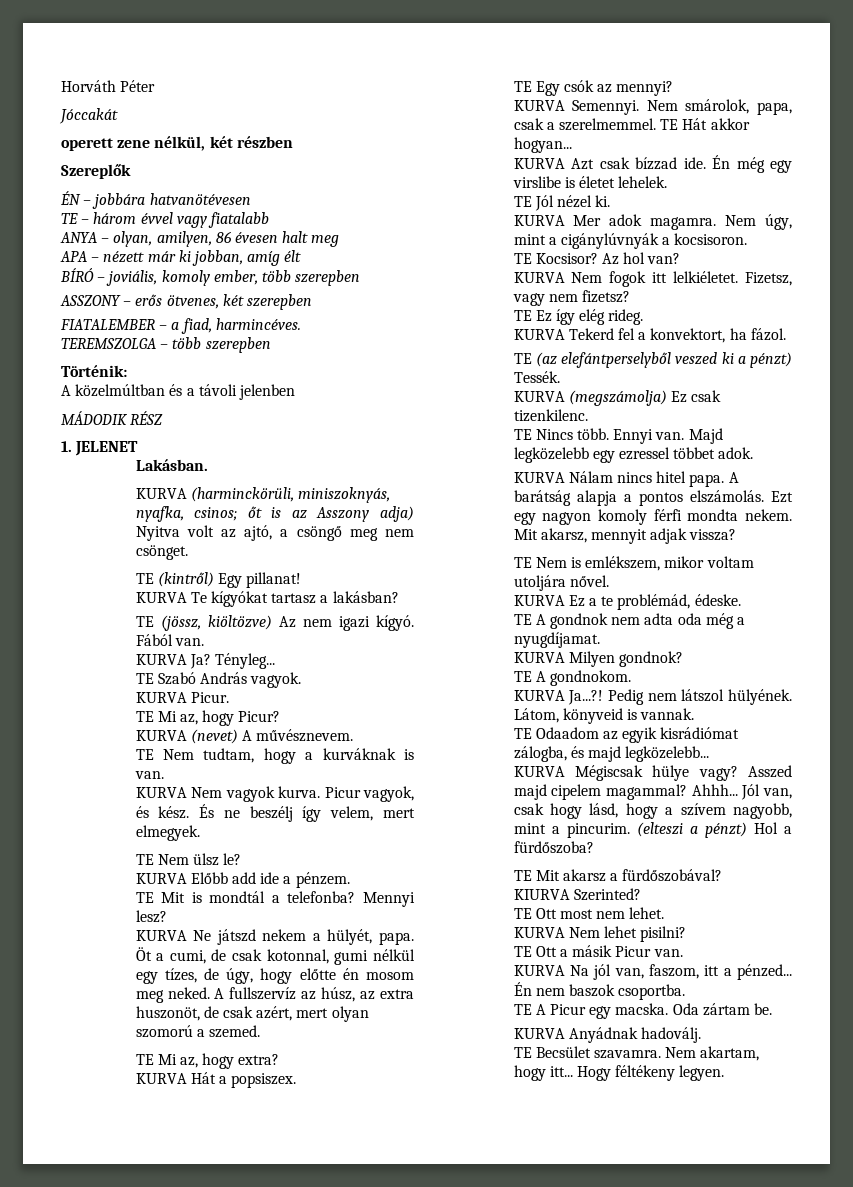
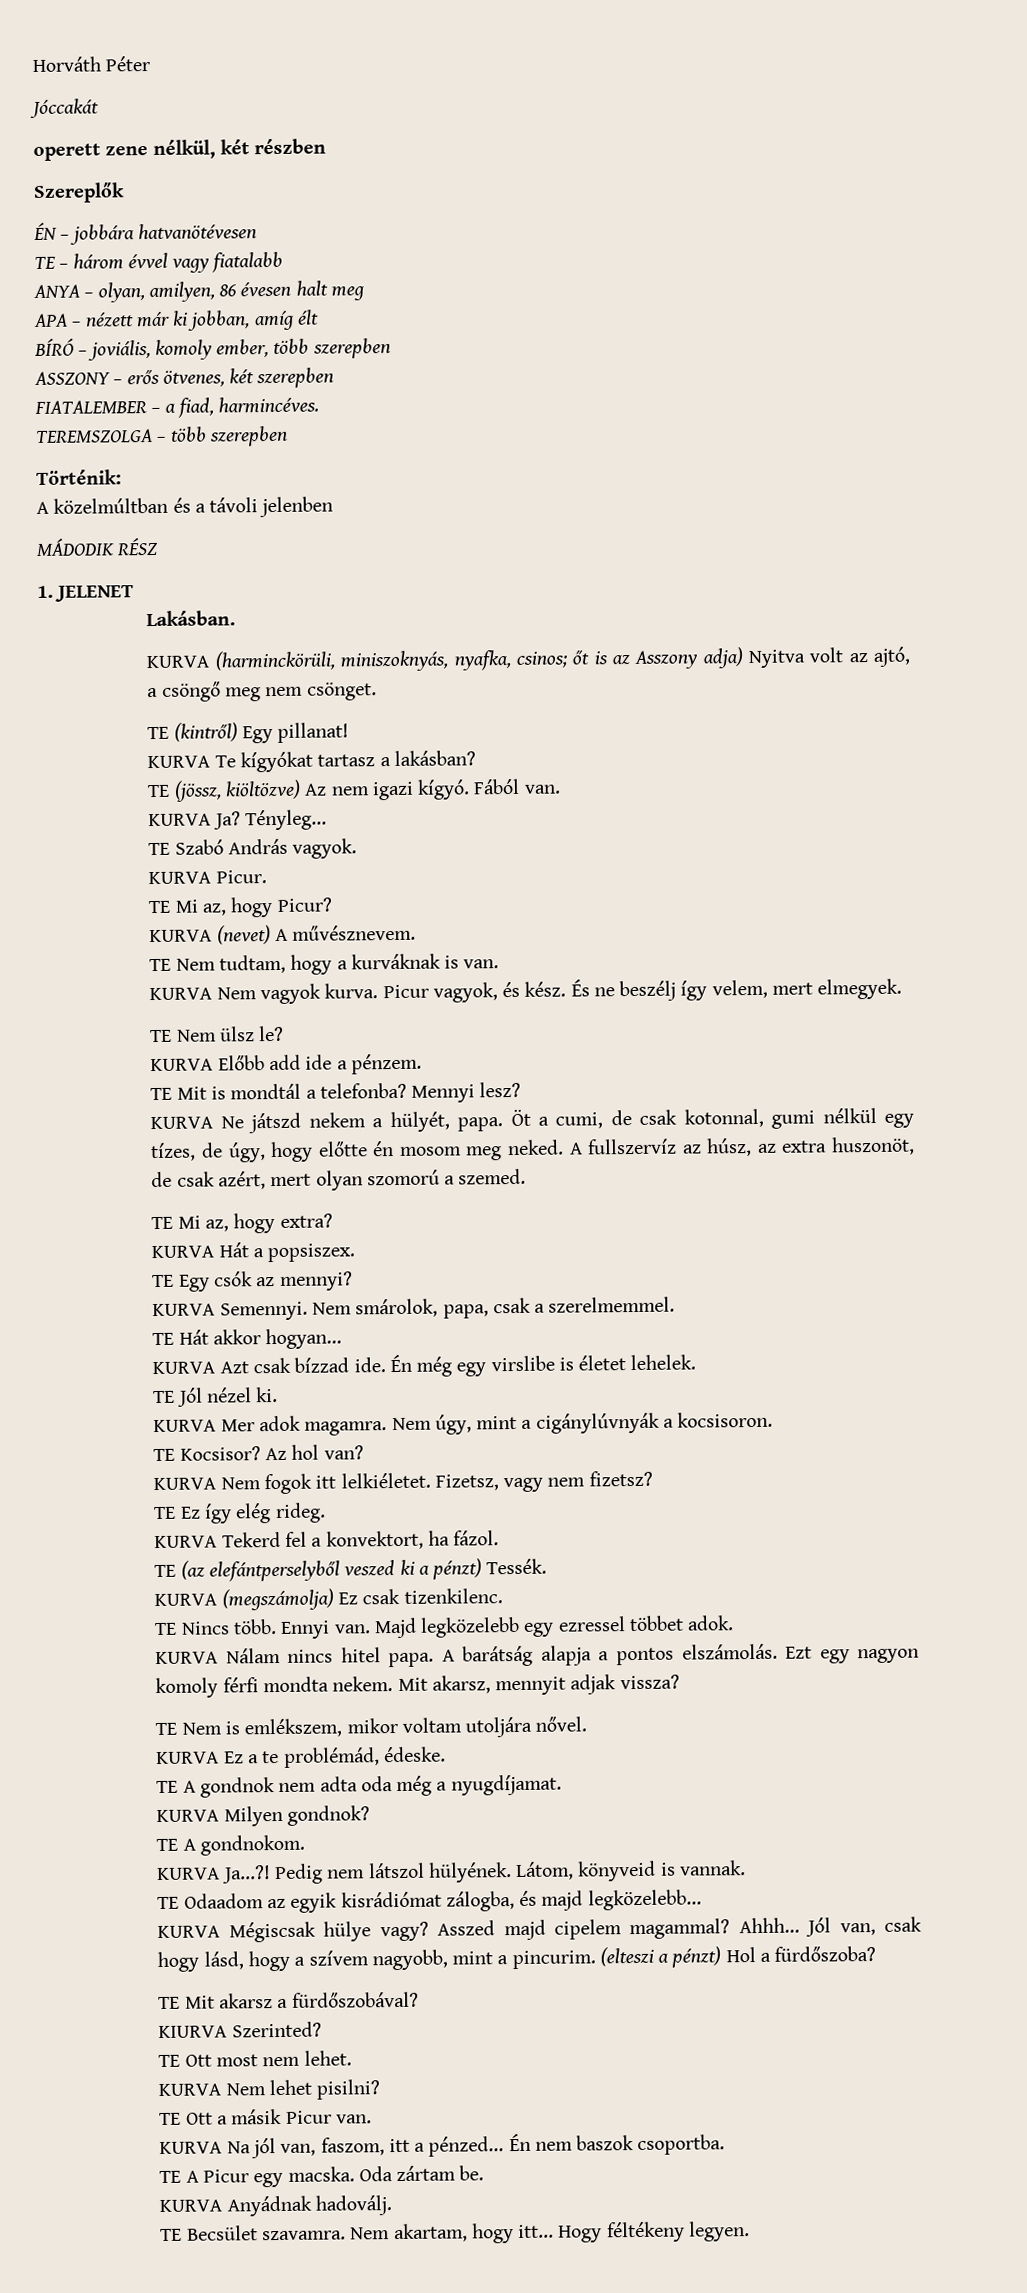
(656, 124) none -> (676, 1304) //

